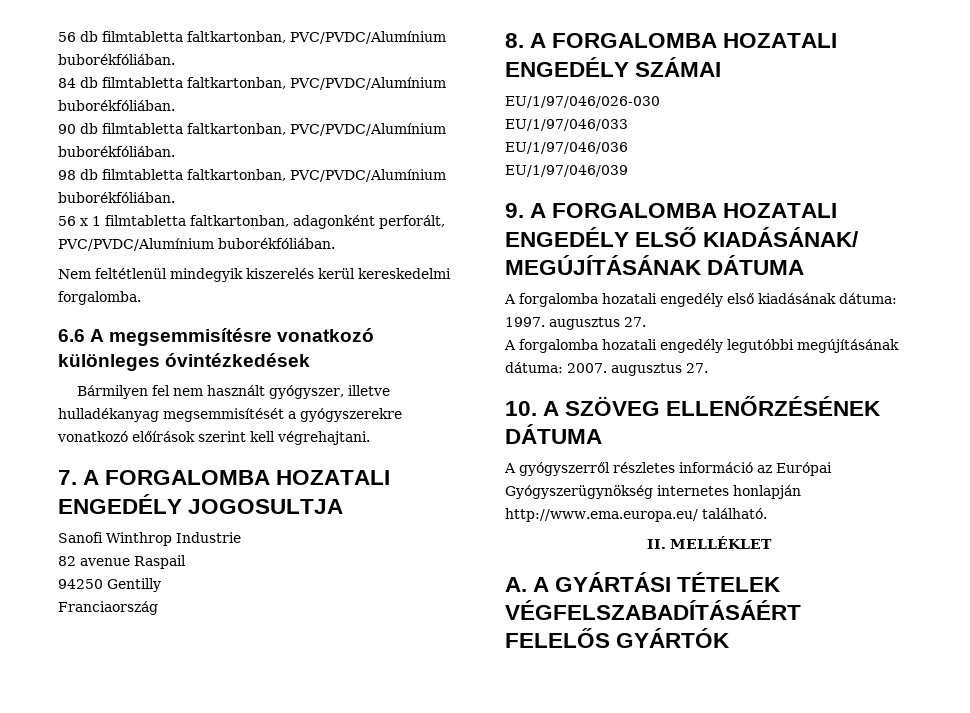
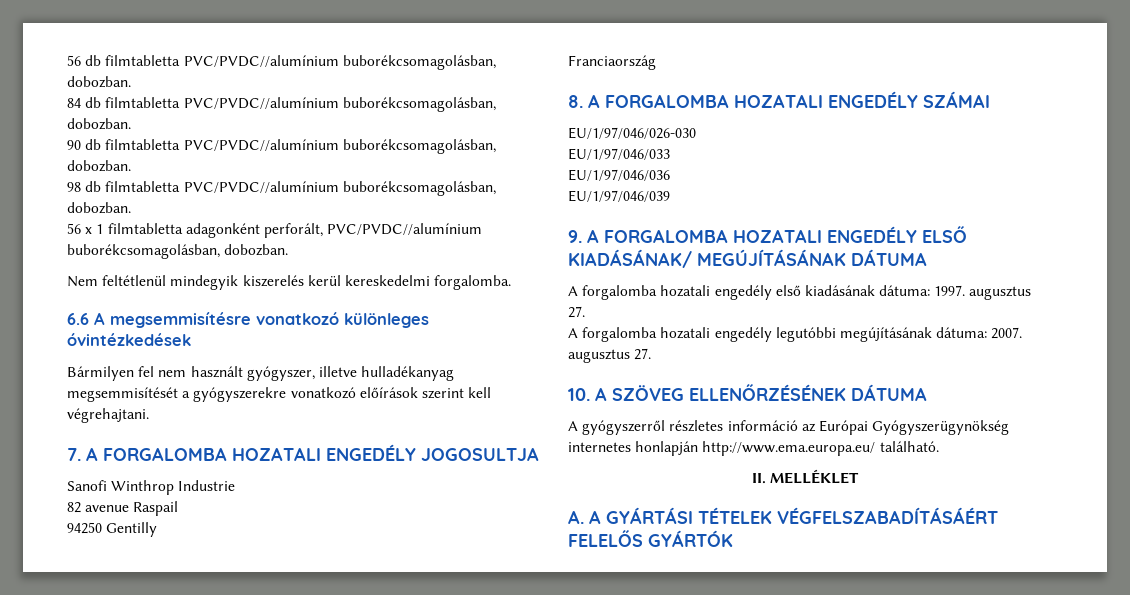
[187,31,446,44] [58,54,175,65] faltkartonban, PVC/PVDC/Alumínium buborékfóliában. -> [183,55,496,70] [67,76,131,88] PVC/PVDC//alumínium buborékcsomagolásban, dobozban.
[187,77,446,90] [58,100,175,111] faltkartonban, PVC/PVDC/Alumínium buborékfóliában. -> [183,97,496,112] [67,118,131,130] PVC/PVDC//alumínium buborékcsomagolásban, dobozban.
[187,123,446,136] [58,146,175,157] faltkartonban, PVC/PVDC/Alumínium buborékfóliában. -> [183,139,496,154] [67,160,131,172] PVC/PVDC//alumínium buborékcsomagolásban, dobozban.
[187,169,446,182] [58,192,175,203] faltkartonban, PVC/PVDC/Alumínium buborékfóliában. -> [183,181,496,196] [67,202,131,214] PVC/PVDC//alumínium buborékcsomagolásban, dobozban.
[190,215,289,227] faltkartonban, -> (183, 228) none
[58,238,335,251] PVC/PVDC/Alumínium buborékfóliában. -> [327,223,483,235] [67,244,289,259] PVC/PVDC//alumínium buborékcsomagolásban, dobozban.

